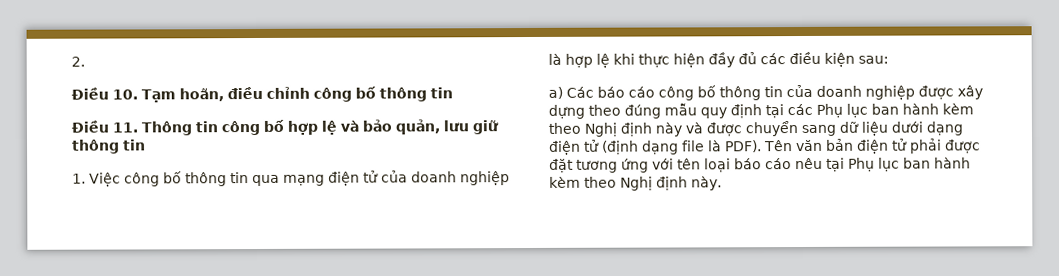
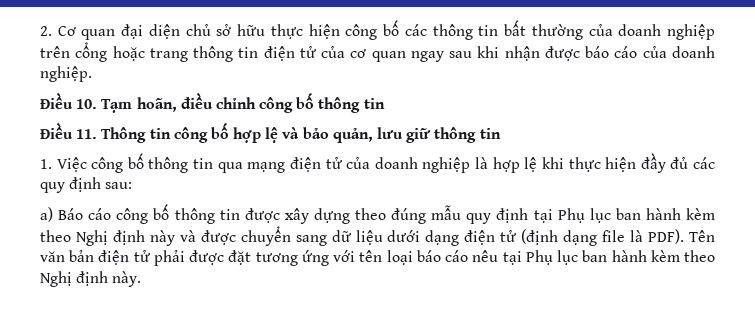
(85, 61) none -> [57,20,715,40] [40,42,715,62] [40,66,92,82] Cơ quan đại diện chủ sở hữu thực hiện công bố các thông tin bất thường của doanh nghiệp trên cổng hoặc trang thông tin điện tử của cơ quan ngay sau khi nhận được báo cáo của doanh nghiệp.
[789,51,855,67] điều kiện -> [40,177,102,193] quy định
[566,86,625,98] Các báo -> [58,208,84,220] Báo
[786,84,915,100] của doanh nghiệp -> (240, 214) none
[787,103,813,116] các -> (553, 216) none

